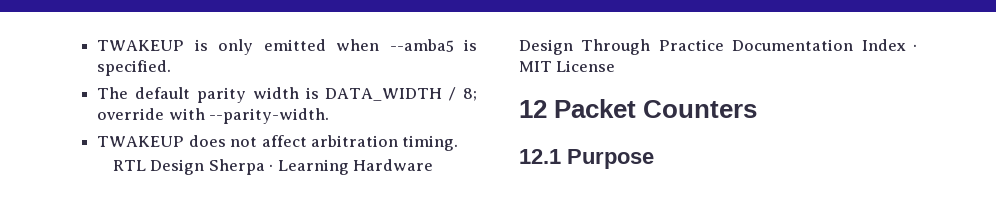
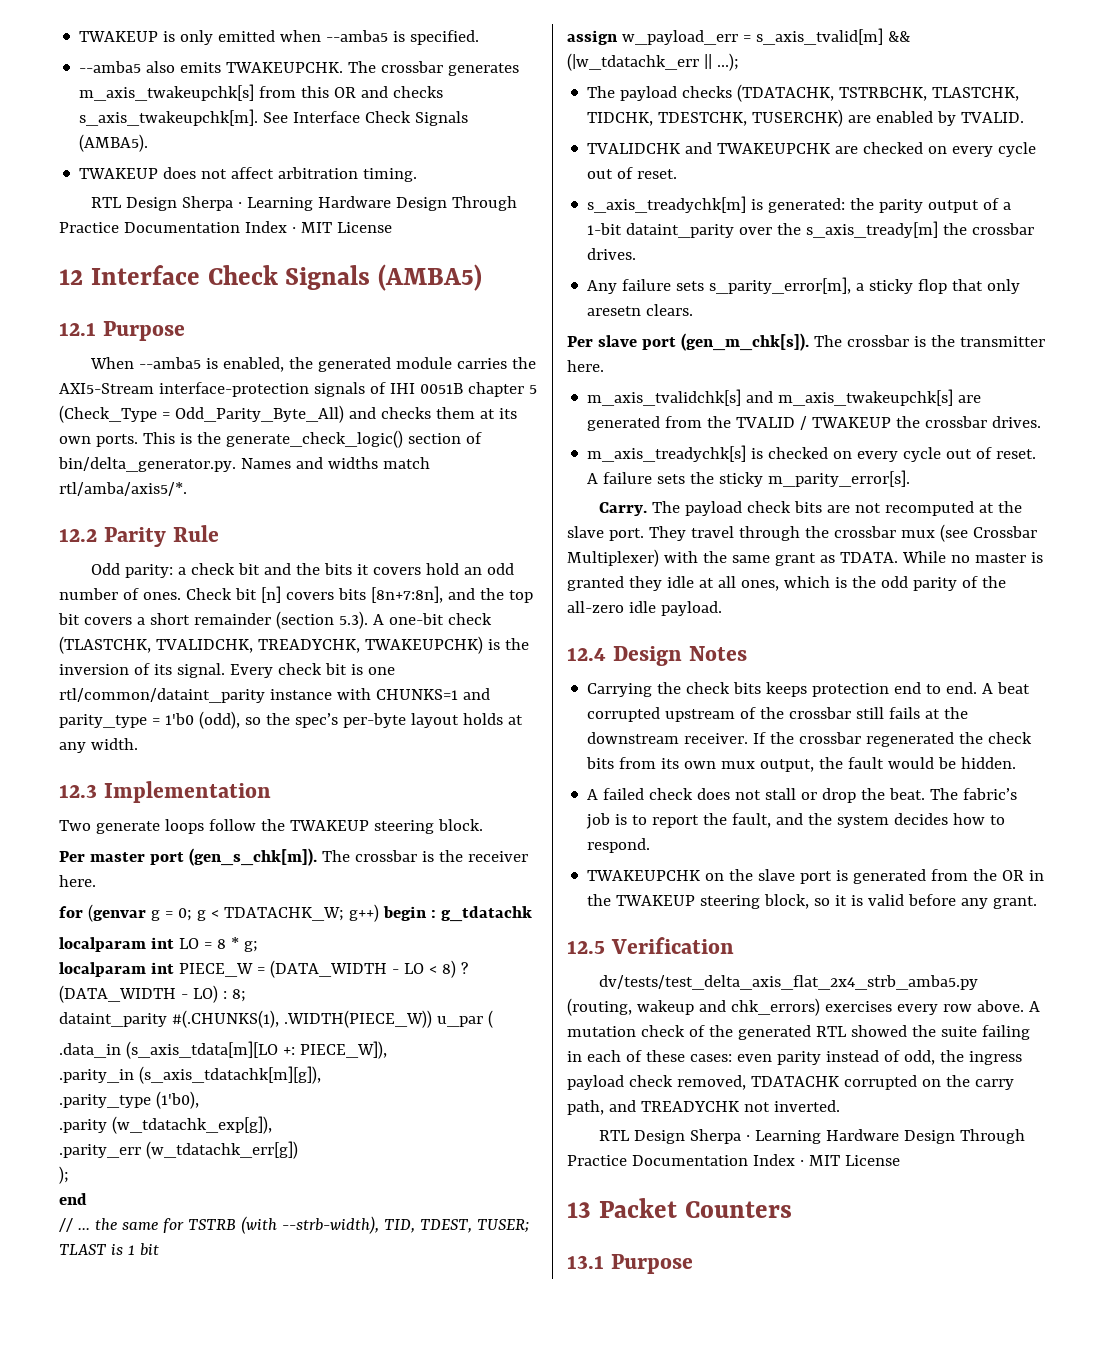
[97,87,478,103] [97,108,330,124] The default parity width is DATA_WIDTH / 8; override with --parity-width. -> [79,61,520,76] [79,84,444,101] [79,109,469,126] [79,134,149,152] --amba5 also emits TWAKEUPCHK. The crossbar generates m_axis_twakeupchk[s] from this OR and checks s_axis_twakeupchk[m]. See Interface Check Signals (AMBA5).
(547, 109) none -> [90,264,483,291] [59,321,185,341] [90,357,537,372] [59,382,537,397] [59,405,517,423] [59,430,482,448] [58,457,430,472] [59,482,187,496] [59,525,219,547] [91,563,514,578] [59,586,533,603] [58,611,492,629] [59,636,529,654] [59,663,395,678] [59,688,490,703] [59,711,523,729] [59,738,138,753] [59,781,271,803] [59,819,483,834] [59,848,528,866] [59,875,96,887] [59,904,532,922] [59,937,258,952] [59,960,468,978] [59,985,246,1003] [59,1010,493,1028] [59,1041,387,1059] [59,1066,321,1084] [59,1091,199,1109] [59,1116,272,1134] [59,1141,298,1159] [59,1166,69,1184] [59,1193,87,1205] [59,1216,529,1234] [59,1243,159,1256] [567,28,910,45] [567,53,739,71] [587,84,1020,102] [587,109,1025,127] [587,142,1037,157] [587,167,678,179] [587,196,1012,213] [587,221,1035,238] [587,248,637,260] [587,277,1021,294] [587,304,694,316] [567,333,1045,351] [567,360,604,372] [587,389,982,406] [587,416,1042,431] [587,445,1037,462] [587,470,911,487] [599,501,1023,516] [567,524,1037,542] [567,549,1043,567] [567,576,1006,591] [567,601,722,616] [567,646,747,666] [587,682,1031,697] [587,707,969,722] [587,732,1033,747] [586,757,1017,772] [587,788,1018,803] [586,813,1006,829] [587,838,651,853] [587,869,1045,884] [587,894,1038,909] [567,937,734,954] [599,975,979,990] [567,998,1040,1016] [567,1025,1030,1040] [567,1050,1022,1065] [567,1075,1014,1090] [567,1100,840,1115] [599,1129,1026,1144] [567,1154,900,1166] [567,1202,591,1218] Interface Check Signals (AMBA5) // 12.1 Purpose // When --amba5 is enabled, the generated module carries the AXI5-Stream interface-protection signals of IHI 0051B chapter 5 (Check_Type = Odd_Parity_Byte_All) and checks them at its own ports. This is the generate_check_logic() section of bin/delta_generator.py. Names and widths match rtl/amba/axis5/*. // 12.2 Parity Rule // Odd parity: a check bit and the bits it covers hold an odd number of ones. Check bit [n] covers bits [8n+7:8n], and the top bit covers a short remainder (section 5.3). A one-bit check (TLASTCHK, TVALIDCHK, TREADYCHK, TWAKEUPCHK) is the inversion of its signal. Every check bit is one rtl/common/dataint_parity instance with CHUNKS=1 and parity_type = 1'b0 (odd), so the spec’s per-byte layout holds at any width. // 12.3 Implementation // Two generate loops follow the TWAKEUP steering block. // Per master port (gen_s_chk[m]). The crossbar is the receiver here. // for (genvar g = 0; g < TDATACHK_W; g++) begin : g_tdatachk // localparam int LO = 8 * g; // localparam int PIECE_W = (DATA_WIDTH - LO < 8) ? (DATA_WIDTH - LO) : 8; // dataint_parity #(.CHUNKS(1), .WIDTH(PIECE_W)) u_par ( // .data_in (s_axis_tdata[m][LO +: PIECE_W]), // .parity_in (s_axis_tdatachk[m][g]), // .parity_type (1'b0), // .parity (w_tdatachk_exp[g]), // .parity_err (w_tdatachk_err[g]) // ); // end // // ... the same for TSTRB (with --strb-width), TID, TDEST, TUSER; TLAST is 1 bit // assign w_payload_err = s_axis_tvalid[m] && (|w_tdatachk_err || ...); // The payload checks (TDATACHK, TSTRBCHK, TLASTCHK, TIDCHK, TDESTCHK, TUSERCHK) are enabled by TVALID. // TVALIDCHK and TWAKEUPCHK are checked on every cycle out of reset. // s_axis_treadychk[m] is generated: the parity output of a 1-bit dataint_parity over the s_axis_tready[m] the crossbar drives. // Any failure sets s_parity_error[m], a sticky flop that only aresetn clears. // Per slave port (gen_m_chk[s]). The crossbar is the transmitter here. // m_axis_tvalidchk[s] and m_axis_twakeupchk[s] are generated from the TVALID / TWAKEUP the crossbar drives. // m_axis_treadychk[s] is checked on every cycle out of reset. A failure sets the sticky m_parity_error[s]. // Carry. The payload check bits are not recomputed at the slave port. They travel through the crossbar mux (see Crossbar Multiplexer) with the same grant as TDATA. While no master is granted they idle at all ones, which is the odd parity of the all-zero idle payload. // 12.4 Design Notes // Carrying the check bits keeps protection end to end. A beat corrupted upstream of the crossbar still fails at the downstream receiver. If the crossbar regenerated the check bits from its own mux output, the fault would be hidden. // A failed check does not stall or drop the beat. The fabric’s job is to report the fault, and the system decides how to respond. // TWAKEUPCHK on the slave port is generated from the OR in the TWAKEUP steering block, so it is valid before any grant. // 12.5 Verification // dv/tests/test_delta_axis_flat_2x4_strb_amba5.py (routing, wakeup and chk_errors) exercises every row above. A mutation check of the generated RTL showed the suite failing in each of these cases: even parity instead of odd, the ingress payload check removed, TDATACHK corrupted on the carry path, and TREADYCHK not inverted. // RTL Design Sherpa · Learning Hardware Design Through Practice Documentation Index · MIT License // 13
[519,149,561,164] 12.1 -> [567,1255,604,1269] 13.1

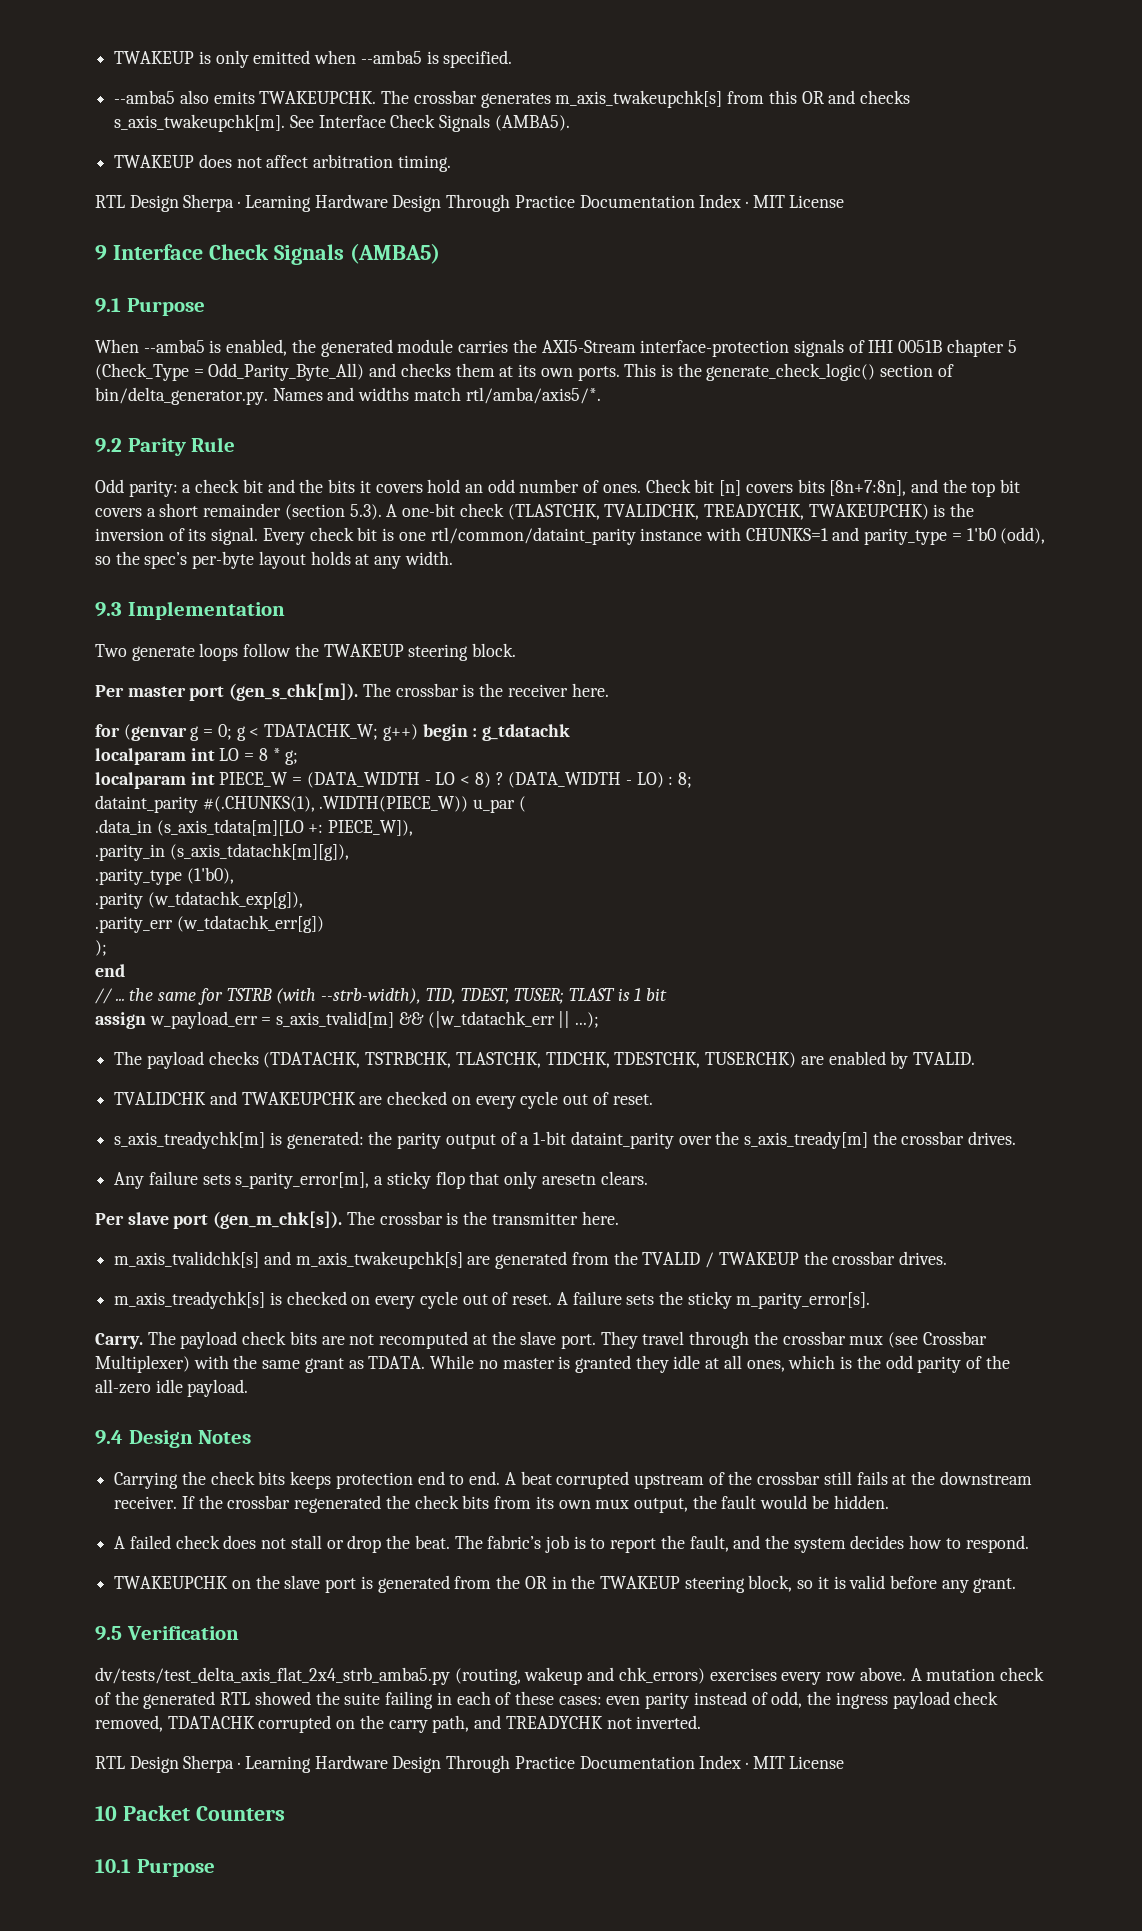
[59,269,83,285] 12 -> [95,245,107,260] 9
[59,323,96,336] 12.1 -> [95,298,121,313] 9.1
[59,529,97,542] 12.2 -> [95,438,122,453] 9.2
[59,784,97,798] 12.3 -> [95,602,122,617] 9.3
[567,648,606,661] 12.4 -> [95,1430,123,1445] 9.4
[567,941,605,954] 12.5 -> [95,1626,122,1641] 9.5
[567,1202,591,1218] 13 -> [95,1805,117,1821] 10
[567,1255,604,1269] 13.1 -> [95,1859,131,1873] 10.1

